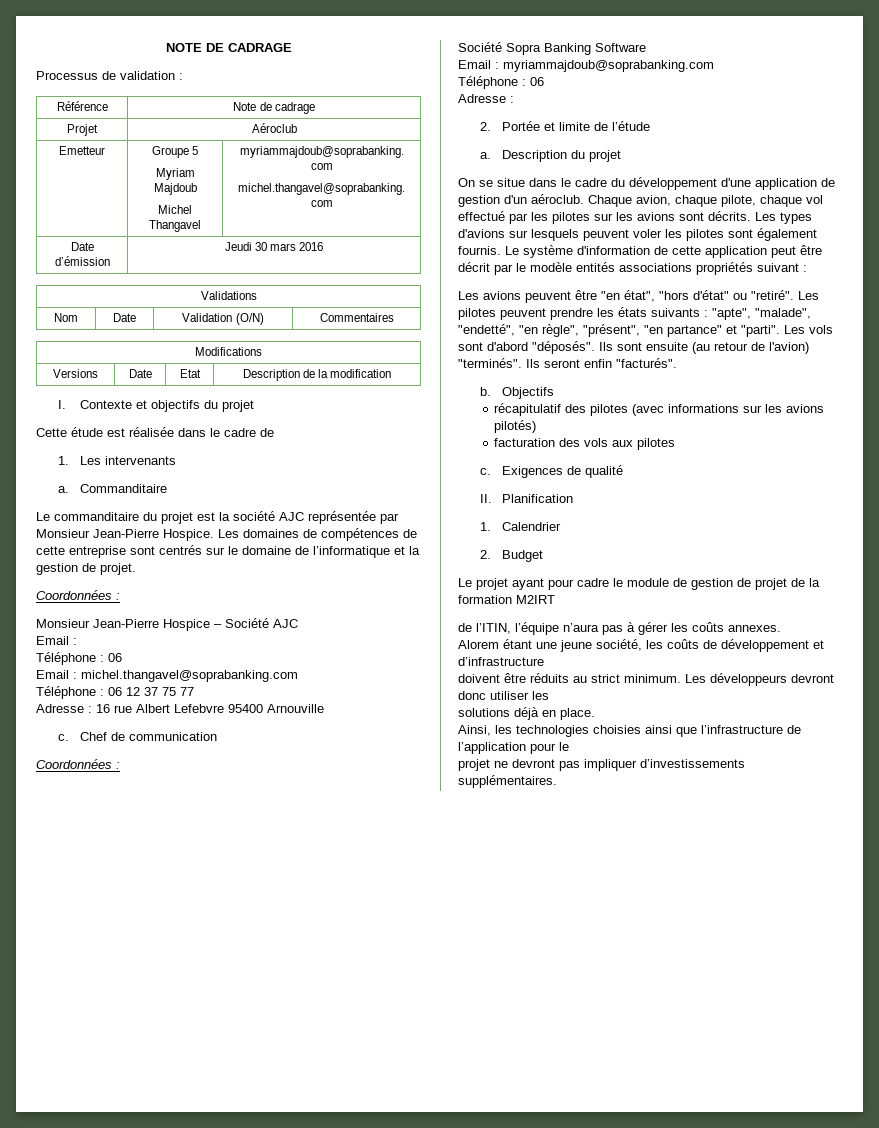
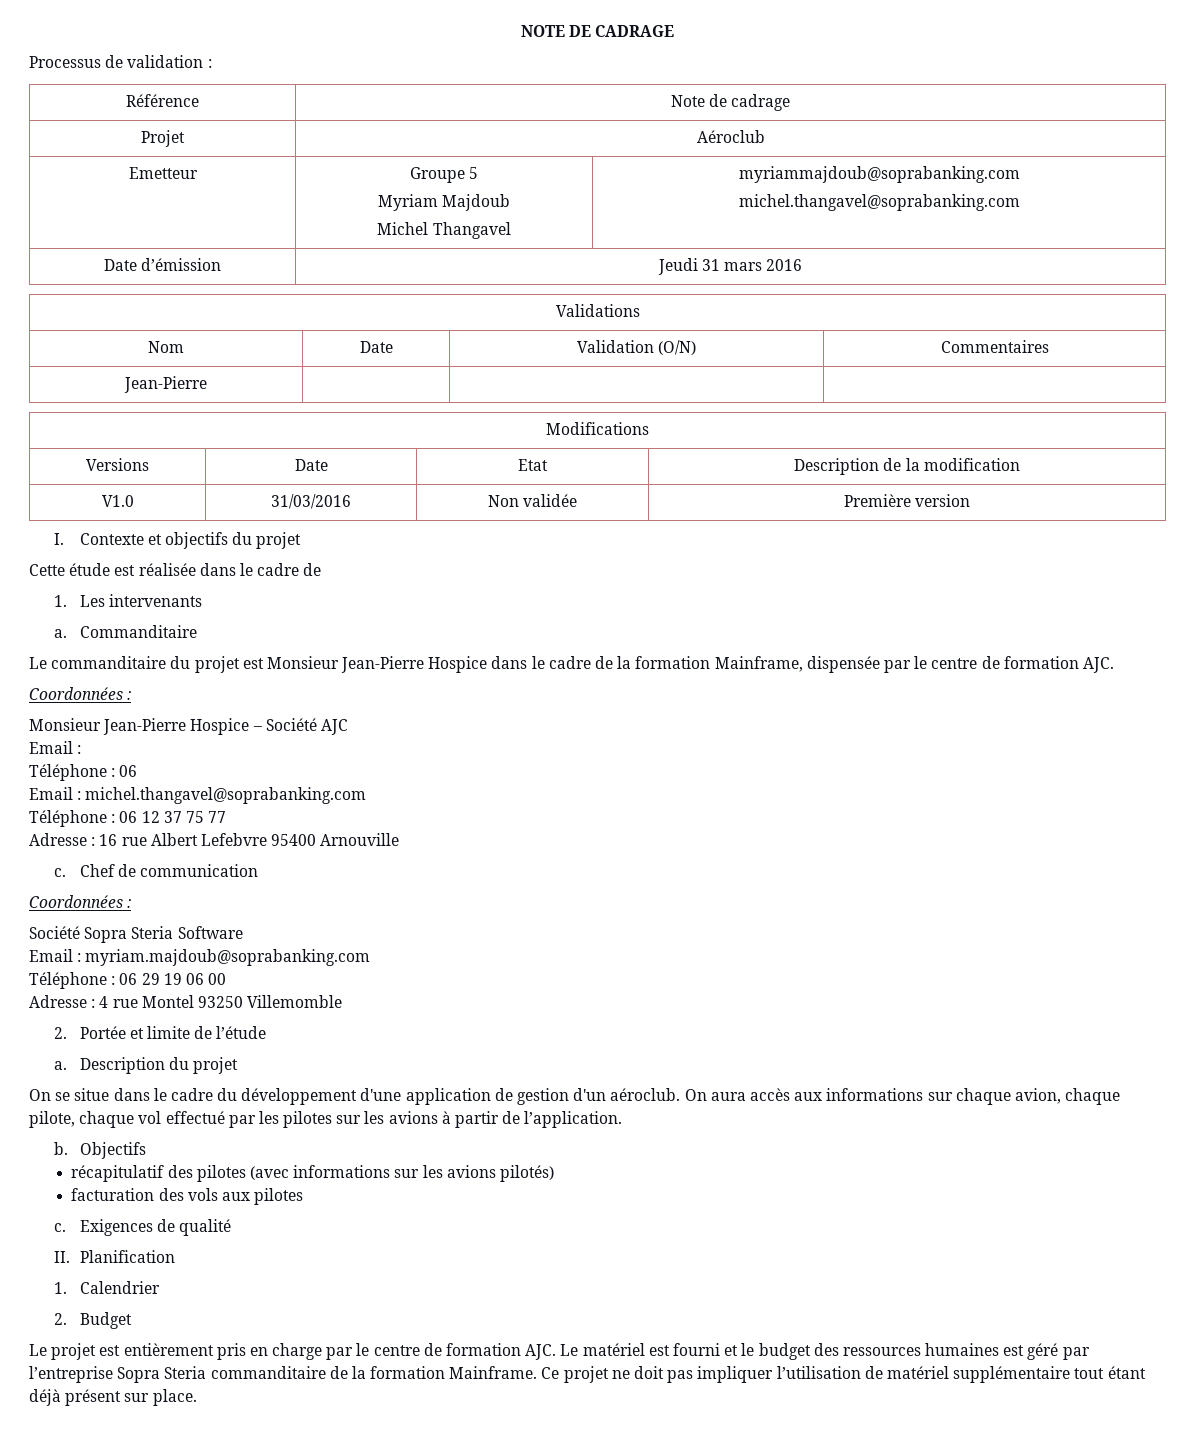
[254,242,267,251] 30 -> [701,259,720,271] 31
(394, 317) none -> [124,376,207,393] // Jean-Pierre | | |
(392, 373) none -> [101,495,134,507] [271,494,351,509] [487,494,578,507] [843,494,971,507] // V1.0 | 31/03/2016 | Non validée | Première version
[219,511,399,524] [36,528,417,541] [36,545,420,558] [36,563,136,575] la société AJC représentée par Monsieur Jean-Pierre Hospice. Les domaines de compétences de cette entreprise sont centrés sur le domaine de l’informatique et la gestion de projet. -> [266,656,1114,673] Monsieur Jean-Pierre Hospice dans le cadre de la formation Mainframe, dispensée par le centre de formation AJC.
[544,43,591,55] Banking -> [131,926,174,939] Steria
[503,60,714,72] [458,76,544,89] [458,94,514,103] myriammajdoub@soprabanking.com // Téléphone : 06 // Adresse : -> [85,949,371,966] [29,972,227,989] [29,995,343,1008] myriam.majdoub@soprabanking.com // Téléphone : 06 29 19 06 00 // Adresse : 4 rue Montel 93250 Villemomble
[588,195,632,207] Chaque -> [684,1088,1011,1105] On aura accès aux informations sur chaque
[679,211,812,224] [458,228,817,241] [458,245,822,258] [458,262,807,275] [458,290,819,303] [458,307,811,320] [458,324,833,337] [458,341,809,354] [458,358,677,368] sont décrits. Les types d'avions sur lesquels peuvent voler les pilotes sont également fournis. Le système d'information de cette application peut être décrit par le modèle entités associations propriétés suivant : // Les avions peuvent être "en état", "hors d'état" ou "retiré". Les pilotes peuvent prendre les états suivants : "apte", "malade", "endetté", "en règle", "présent", "en partance" et "parti". Les vols sont d'abord "déposés". Ils sont ensuite (au retour de l'avion) "terminés". Ils seront enfin "facturés". -> [441,1111,623,1128] à partir de l’application.
[512,578,820,590] [458,595,555,604] [458,622,781,635] [458,639,824,652] [458,657,544,666] [458,673,834,686] [458,691,549,700] [458,707,595,720] [458,725,801,737] [458,742,569,754] ayant pour cadre le module de gestion de projet de la formation M2IRT // de l’ITIN, l’équipe n’aura pas à gérer les coûts annexes. // Alorem étant une jeune société, les coûts de développement et d’infrastructure // doivent être réduits au strict minimum. Les développeurs devront donc utiliser les // solutions déjà en place. // Ainsi, les technologies choisies ainsi que l’infrastructure de l’application pour le // -> [99,1343,1090,1360] [29,1366,560,1383] est entièrement pris en charge par le centre de formation AJC. Le matériel est fourni et le budget des ressources humaines est géré par l’entreprise Sopra Steria commanditaire de la formation Mainframe. Ce
[512,759,555,768] devront -> [634,1366,665,1379] doit
[640,759,745,768] [458,775,557,788] d’investissements supplémentaires. -> [776,1366,1146,1383] [29,1389,197,1406] l’utilisation de matériel supplémentaire tout étant déjà présent sur place.

